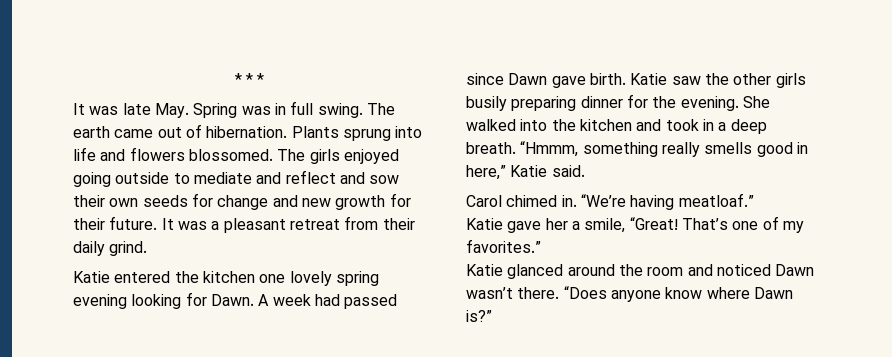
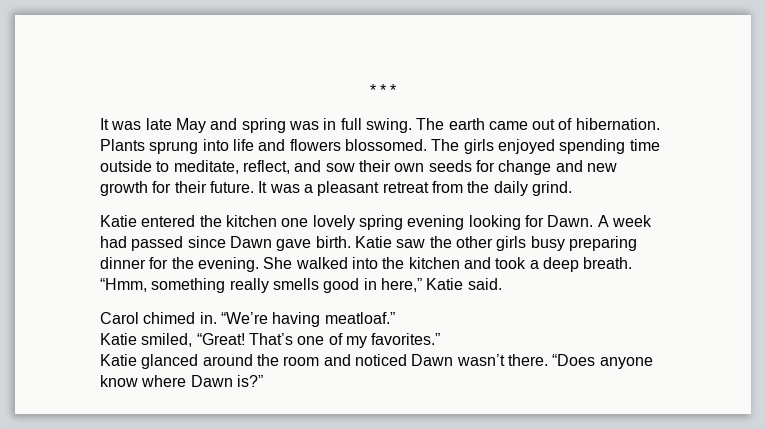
[154,103,238,118] May. Spring -> [175,118,286,133] May and spring
[73,170,336,187] going outside to mediate and reflect -> [559,139,660,154] [100,160,290,174] spending time outside to meditate, reflect,
[382,218,415,230] their -> [467,181,490,193] the
[466,96,507,111] busily -> [530,236,565,251] busy
[702,119,714,131] in -> (527, 263) none
[520,141,579,157] “Hmmm, -> [100,278,147,292] “Hmm,
[507,218,626,233] gave her a smile, -> [141,333,193,347] smiled,

